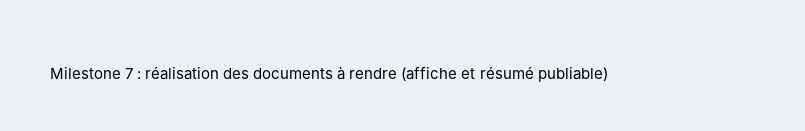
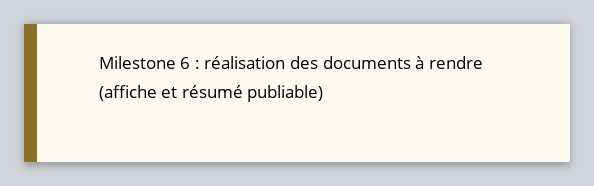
[125,68,134,79] 7 -> [180,57,191,69] 6

